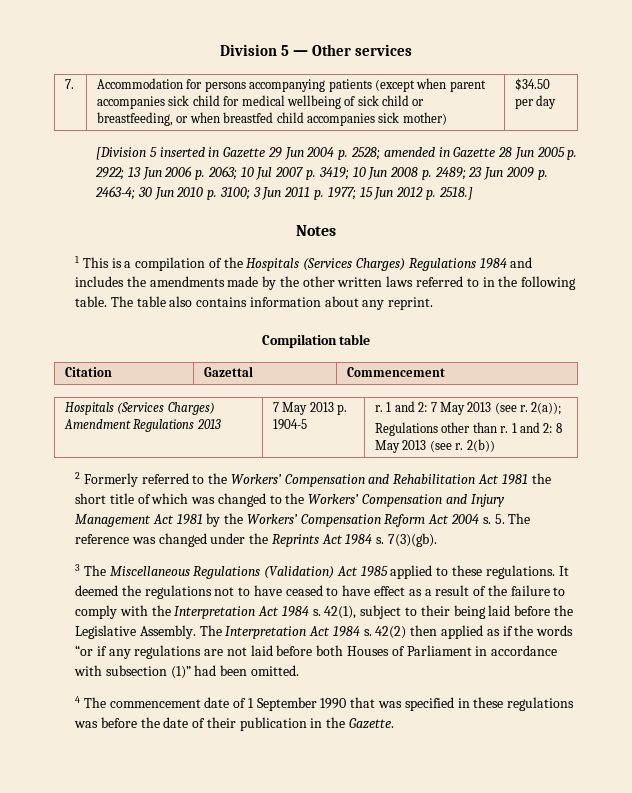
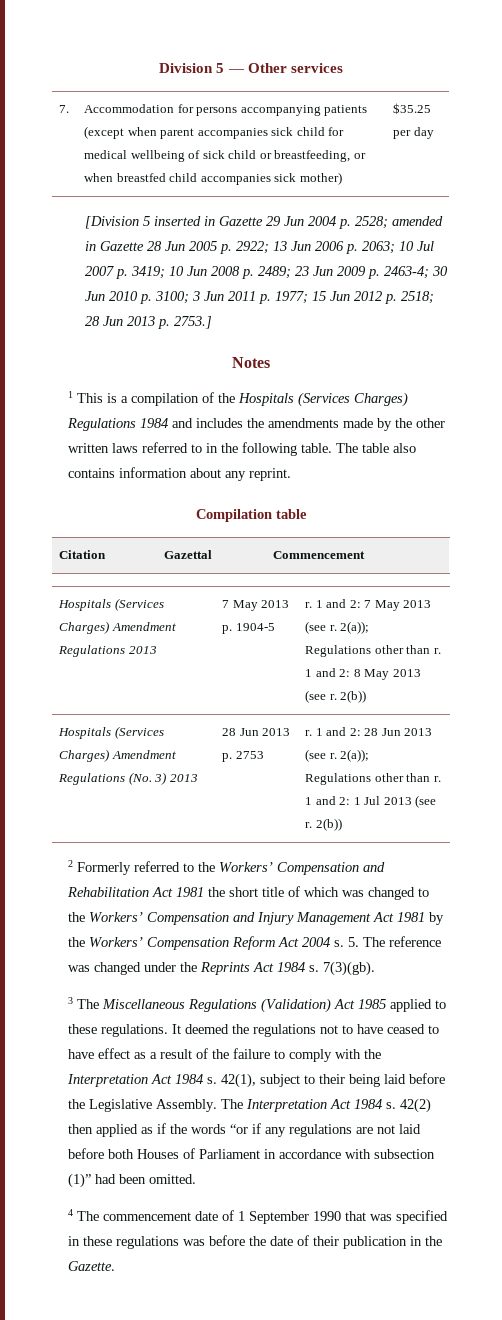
[515,78,551,91] $34.50 -> [393,103,432,114] $35.25
[438,187,473,200] 2518.] -> [400,291,434,304] [84,316,212,329] 2518; 28 Jun 2013 p. 2753.]
(495, 445) none -> [58,726,164,739] [59,749,176,762] [58,772,198,785] [222,728,291,736] [222,751,264,762] [305,727,433,736] [305,749,370,762] [305,773,441,785] [305,795,437,808] [305,818,342,831] // Hospitals (Services Charges) Amendment Regulations (No. 3) 2013 | 28 Jun 2013 p. 2753 | r. 1 and 2: 28 Jun 2013 (see r. 2(a)); // Regulations other than r. 1 and 2: 1 Jul 2013 (see r. 2(b))

